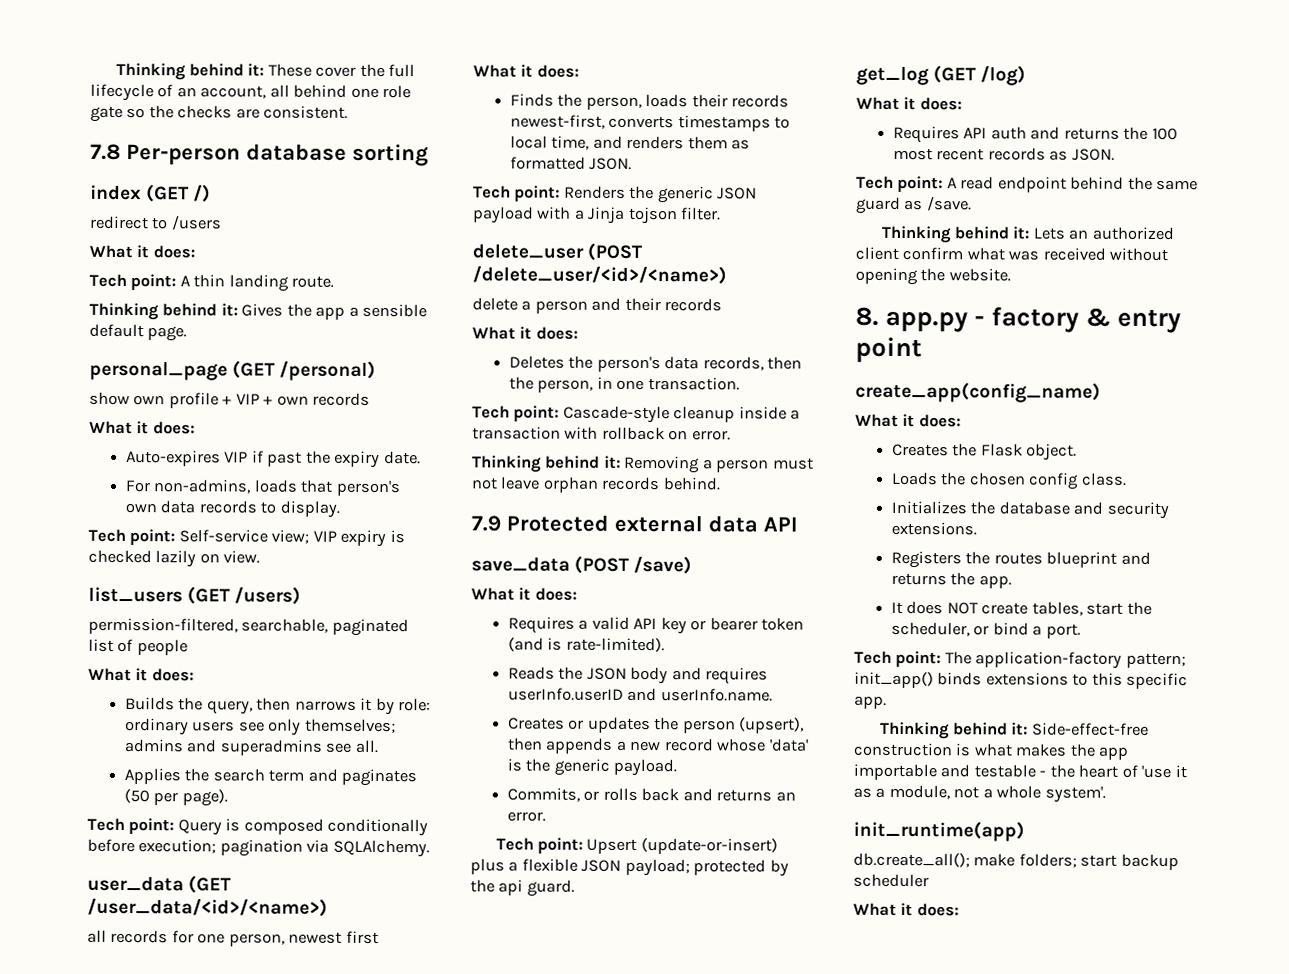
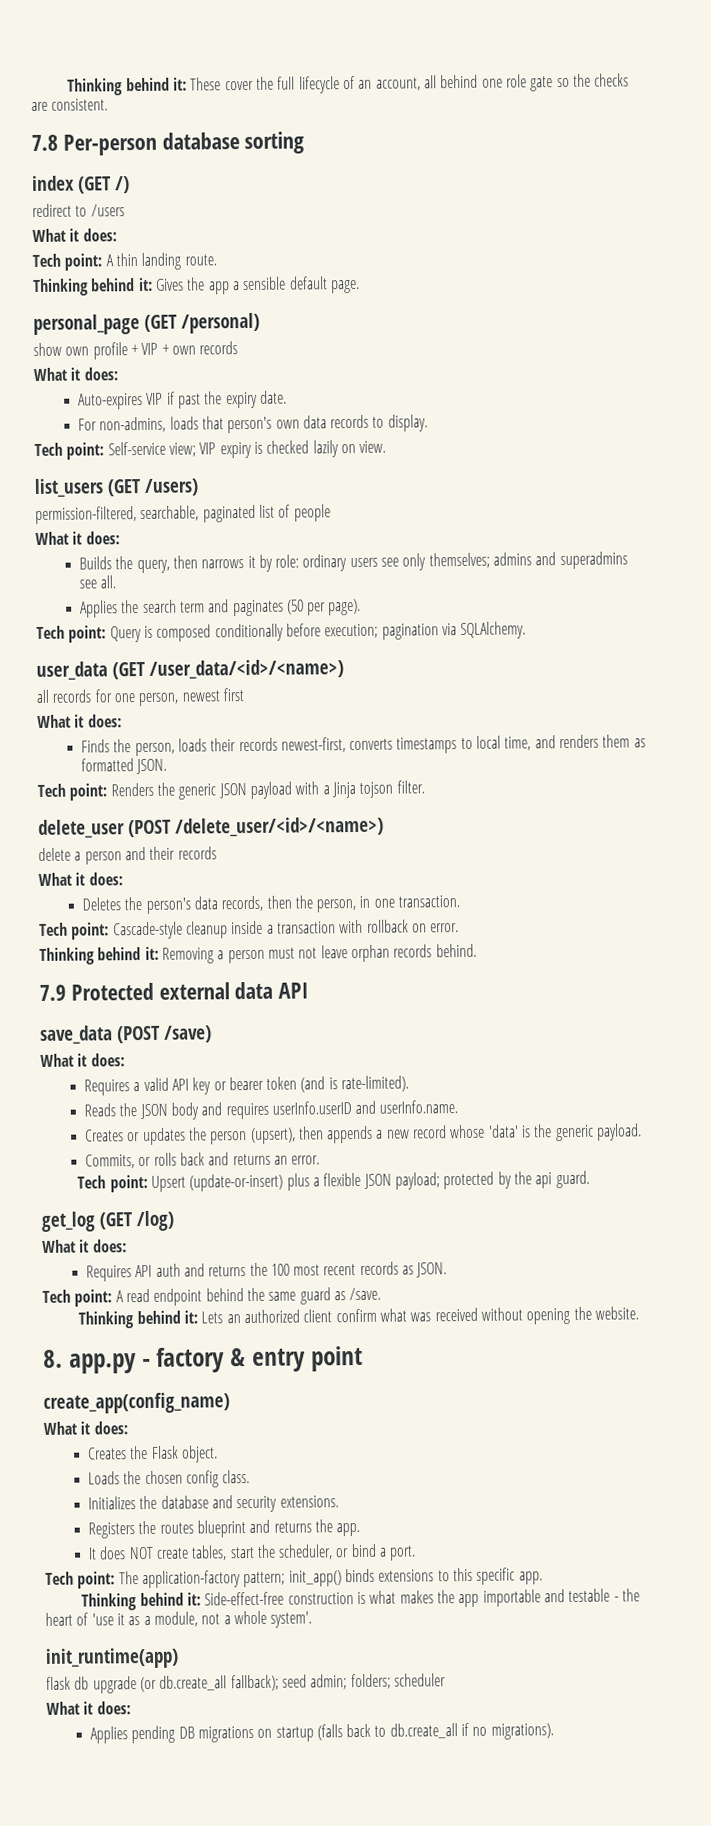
[853,852,1179,871] [853,873,929,888] [853,902,959,917] db.create_all(); make folders; start backup scheduler // What it does: -> [46,1673,446,1694] [46,1701,131,1715] [89,1722,554,1744] flask db upgrade (or db.create_all fallback); seed admin; folders; scheduler // What it does: // Applies pending DB migrations on startup (falls back to db.create_all if no migrations).

